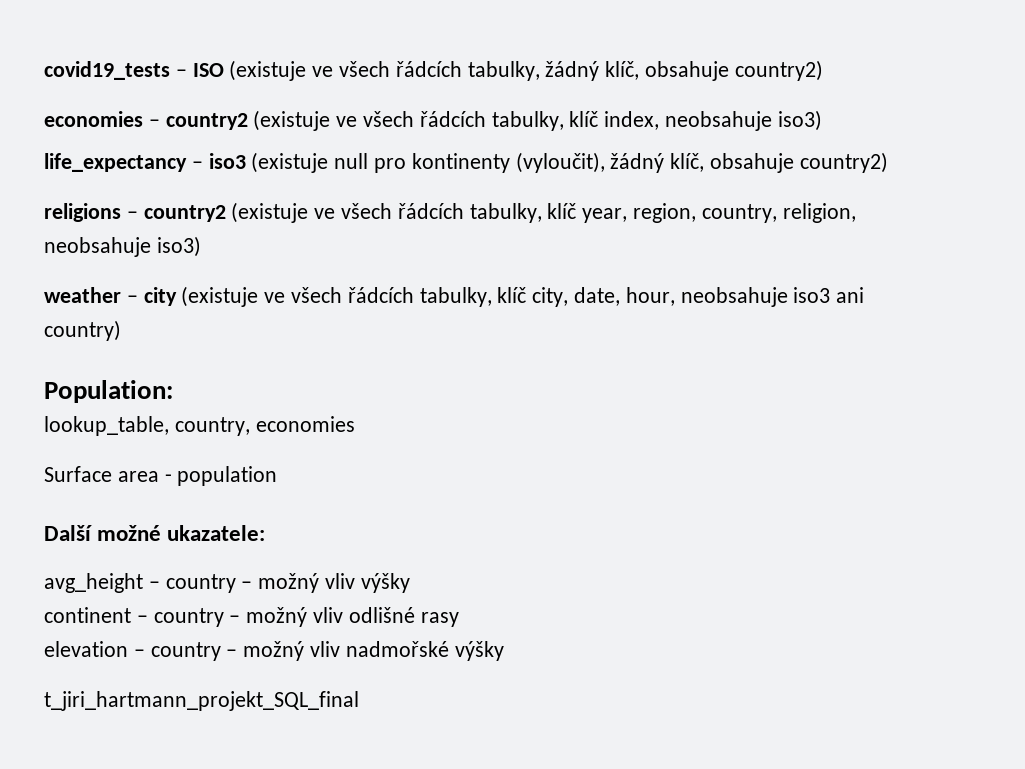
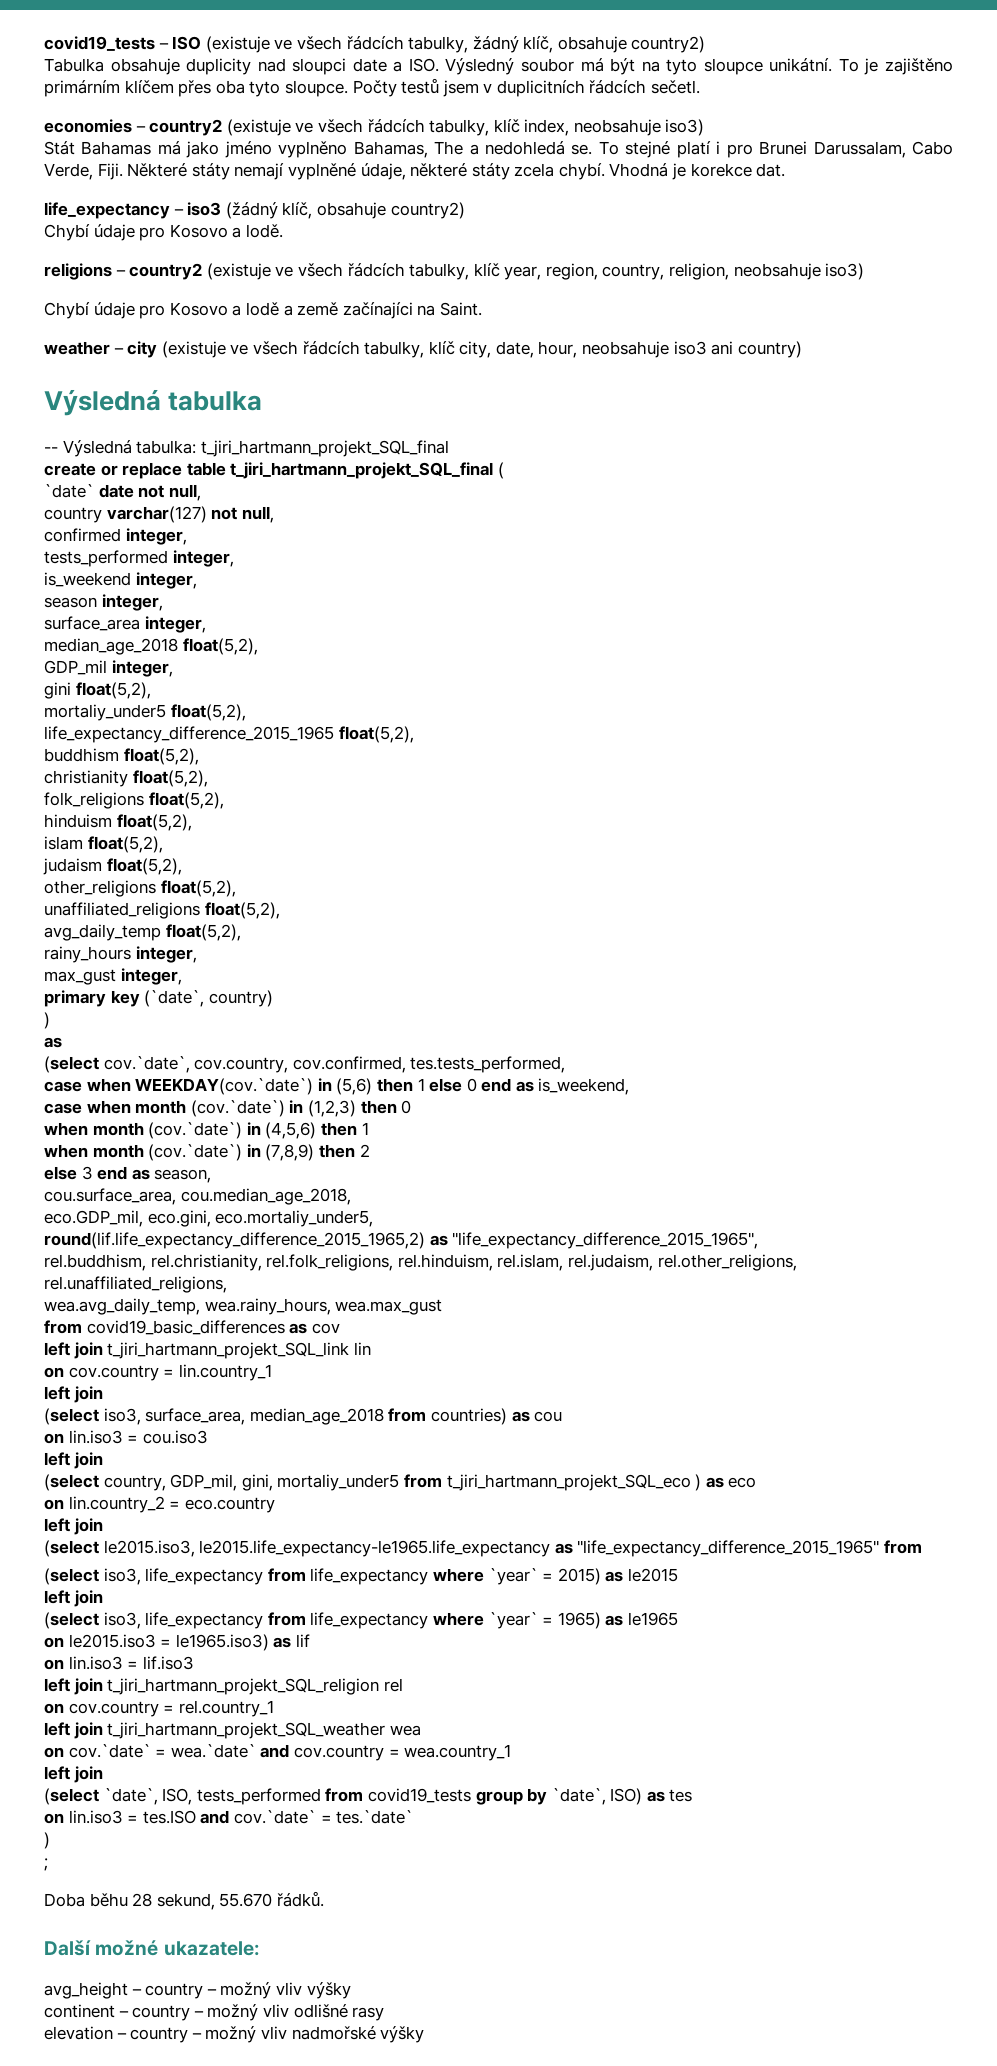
(823, 70) none -> [44,58,953,75] [44,78,701,97] // Tabulka obsahuje duplicity nad sloupci date a ISO. Výsledný soubor má být na tyto sloupce unikátní. To je zajištěno primárním klíčem přes oba tyto sloupce. Počty testů jsem v duplicitních řádcích sečetl.
[44,152,888,173] life_expectancy – iso3 (existuje null pro kontinenty (vyloučit), žádný klíč, obsahuje country2) -> [44,141,954,158] [44,163,786,180] [44,202,465,219] [44,224,283,241] Stát Bahamas má jako jméno vyplněno Bahamas, The a nedohledá se. To stejné platí i pro Brunei Darussalam, Cabo Verde, Fiji. Některé státy nemají vyplněné údaje, některé státy zcela chybí. Vhodná je korekce dat. // life_expectancy – iso3 (žádný klíč, obsahuje country2) // Chybí údaje pro Kosovo a lodě.
(201, 246) none -> [44,302,482,319] // Chybí údaje pro Kosovo a lodě a země začínajíci na Saint.
[44,380,173,403] [44,416,355,436] [44,466,278,486] Population: // lookup_table, country, economies // Surface area - population -> [44,389,263,416] [44,440,449,457] [44,462,504,479] [44,484,201,501] [44,506,274,523] [44,528,187,545] [44,550,234,567] [44,572,197,589] [44,594,163,611] [44,616,206,633] [44,638,258,655] [44,660,173,677] [44,682,151,699] [44,704,246,721] [44,726,414,743] [44,748,199,765] [44,770,208,787] [44,792,224,809] [44,814,192,831] [44,836,163,853] [43,858,182,875] [44,880,236,897] [44,902,280,919] [44,924,241,941] [44,946,197,963] [44,968,182,985] [44,990,273,1007] [44,1012,50,1029] [44,1037,62,1048] [44,1056,566,1073] [44,1078,630,1095] [44,1100,412,1117] [44,1122,369,1139] [44,1144,370,1161] [44,1166,212,1183] [44,1188,351,1205] [44,1210,374,1227] [44,1232,759,1249] [44,1254,797,1271] [44,1276,227,1293] [44,1298,443,1315] [44,1320,340,1335] [44,1342,371,1359] [44,1364,272,1381] [44,1386,103,1403] [44,1408,563,1425] [44,1430,208,1444] [44,1452,103,1469] [44,1474,757,1491] [44,1496,275,1513] [44,1518,103,1535] [44,1540,922,1557] [44,1568,678,1585] [44,1590,103,1607] [44,1612,678,1629] [44,1634,310,1651] [44,1656,194,1670] [44,1678,403,1695] [44,1700,274,1717] [44,1722,421,1739] [44,1744,512,1761] [44,1766,103,1783] [44,1788,693,1805] [44,1810,414,1824] [44,1832,50,1849] [44,1858,48,1871] [44,1891,324,1910] Výsledná tabulka // -- Výsledná tabulka: t_jiri_hartmann_projekt_SQL_final // create or replace table t_jiri_hartmann_projekt_SQL_final ( // `date` date not null, // country varchar(127) not null, // confirmed integer, // tests_performed integer, // is_weekend integer, // season integer, // surface_area integer, // median_age_2018 float(5,2), // GDP_mil integer, // gini float(5,2), // mortaliy_under5 float(5,2), // life_expectancy_difference_2015_1965 float(5,2), // buddhism float(5,2), // christianity float(5,2), // folk_religions float(5,2), // hinduism float(5,2), // islam float(5,2), // judaism float(5,2), // other_religions float(5,2), // unaffiliated_religions float(5,2), // avg_daily_temp float(5,2), // rainy_hours integer, // max_gust integer, // primary key (`date`, country) // ) // as // (select cov.`date`, cov.country, cov.confirmed, tes.tests_performed, // case when WEEKDAY(cov.`date`) in (5,6) then 1 else 0 end as is_weekend, // case when month (cov.`date`) in (1,2,3) then 0 // when month (cov.`date`) in (4,5,6) then 1 // when month (cov.`date`) in (7,8,9) then 2 // else 3 end as season, // cou.surface_area, cou.median_age_2018, // eco.GDP_mil, eco.gini, eco.mortaliy_under5, // round(lif.life_expectancy_difference_2015_1965,2) as "life_expectancy_difference_2015_1965", // rel.buddhism, rel.christianity, rel.folk_religions, rel.hinduism, rel.islam, rel.judaism, rel.other_religions, rel.unaffiliated_religions, // wea.avg_daily_temp, wea.rainy_hours, wea.max_gust // from covid19_basic_differences as cov // left join t_jiri_hartmann_projekt_SQL_link lin // on cov.country = lin.country_1 // left join // (select iso3, surface_area, median_age_2018 from countries) as cou // on lin.iso3 = cou.iso3 // left join // (select country, GDP_mil, gini, mortaliy_under5 from t_jiri_hartmann_projekt_SQL_eco ) as eco // on lin.country_2 = eco.country // left join // (select le2015.iso3, le2015.life_expectancy-le1965.life_expectancy as "life_expectancy_difference_2015_1965" from // (select iso3, life_expectancy from life_expectancy where `year` = 2015) as le2015 // left join // (select iso3, life_expectancy from life_expectancy where `year` = 1965) as le1965 // on le2015.iso3 = le1965.iso3) as lif // on lin.iso3 = lif.iso3 // left join t_jiri_hartmann_projekt_SQL_religion rel // on cov.country = rel.country_1 // left join t_jiri_hartmann_projekt_SQL_weather wea // on cov.`date` = wea.`date` and cov.country = wea.country_1 // left join // (select `date`, ISO, tests_performed from covid19_tests group by `date`, ISO) as tes // on lin.iso3 = tes.ISO and cov.`date` = tes.`date` // ) // ; // Doba běhu 28 sekund, 55.670 řádků.
[44,691,359,711] // t_jiri_hartmann_projekt_SQL_final -> (425, 2034) none

